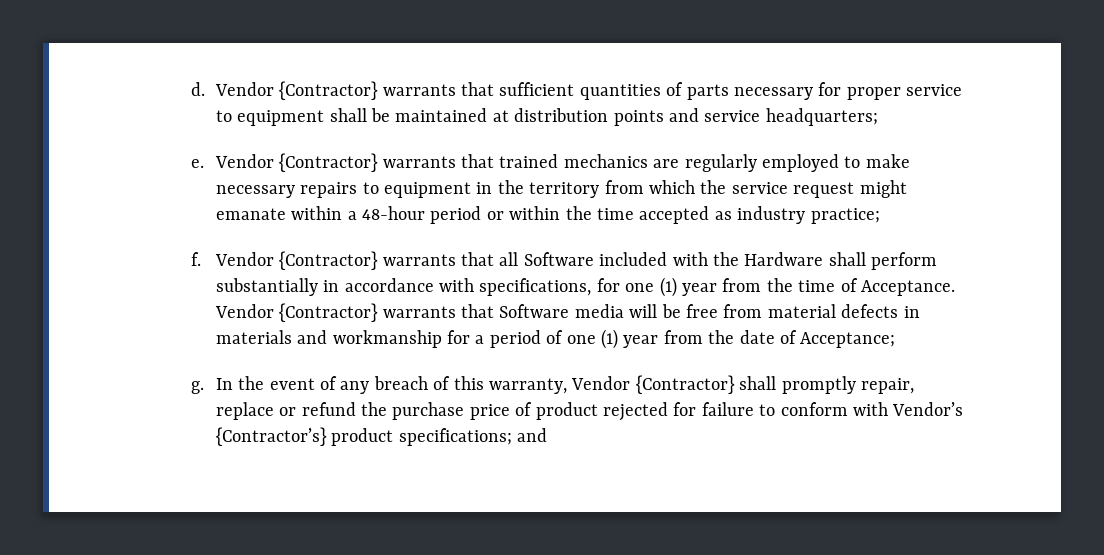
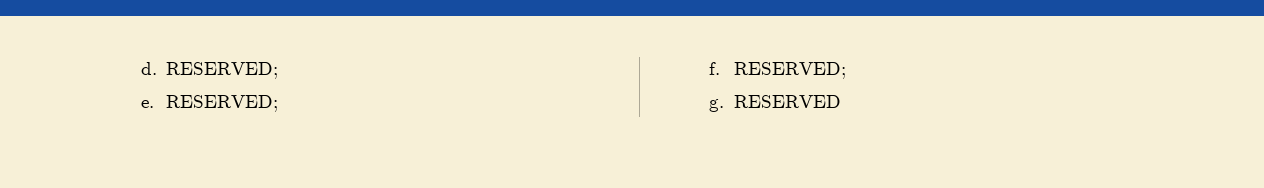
[214,81,963,100] [215,108,878,126] [190,153,910,172] [215,180,907,198] [215,206,880,224] [190,251,938,270] [215,277,956,297] [214,303,920,322] [215,329,896,349] [190,375,915,394] [215,402,964,421] [215,427,548,446] Vendor {Contractor} warrants that sufficient quantities of parts necessary for proper service to equipment shall be maintained at distribution points and service headquarters; // e. Vendor {Contractor} warrants that trained mechanics are regularly employed to make necessary repairs to equipment in the territory from which the service request might emanate within a 48-hour period or within the time accepted as industry practice; // f. Vendor {Contractor} warrants that all Software included with the Hardware shall perform substantially in accordance with specifications, for one (1) year from the time of Acceptance. Vendor {Contractor} warrants that Software media will be free from material defects in materials and workmanship for a period of one (1) year from the date of Acceptance; // g. In the event of any breach of this warranty, Vendor {Contractor} shall promptly repair, replace or refund the purchase price of product rejected for failure to conform with Vendor’s {Contractor’s} product specifications; and -> [166,62,279,79] [140,95,279,112] [708,62,847,79] [708,95,842,112] RESERVED; // e. RESERVED; // f. RESERVED; // g. RESERVED

